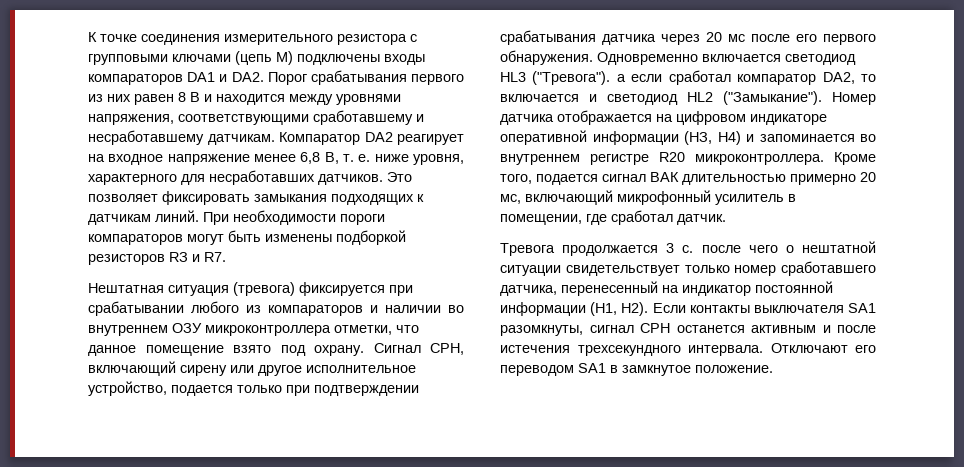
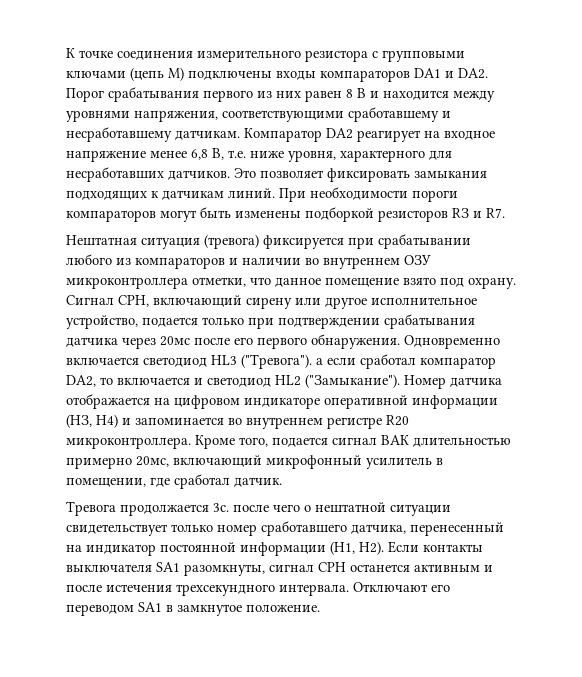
[343,154,371,162] т. е. -> [228,150,246,158] т.е.
[706,32,745,42] 20 мс -> [160,336,190,346] 20мс
[860,172,876,182] [500,194,521,204] 20 мс, -> [136,456,169,467] 20мс,
[666,243,694,253] 3 с. -> [213,503,229,512] 3с.

